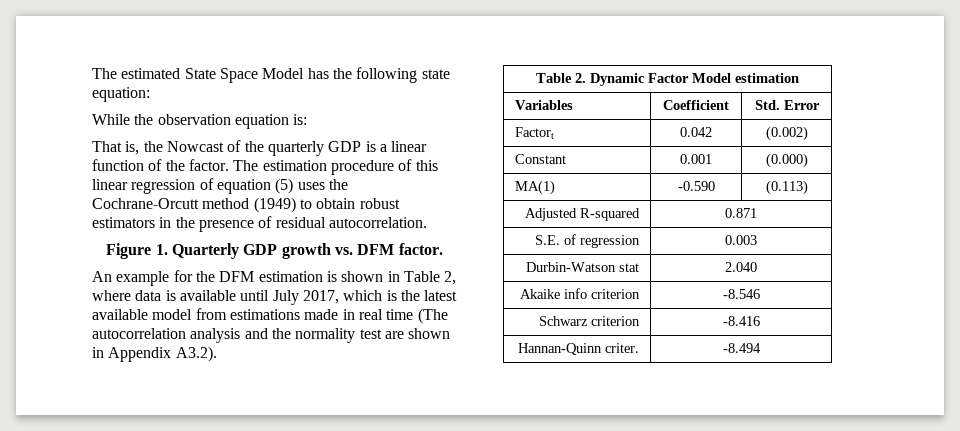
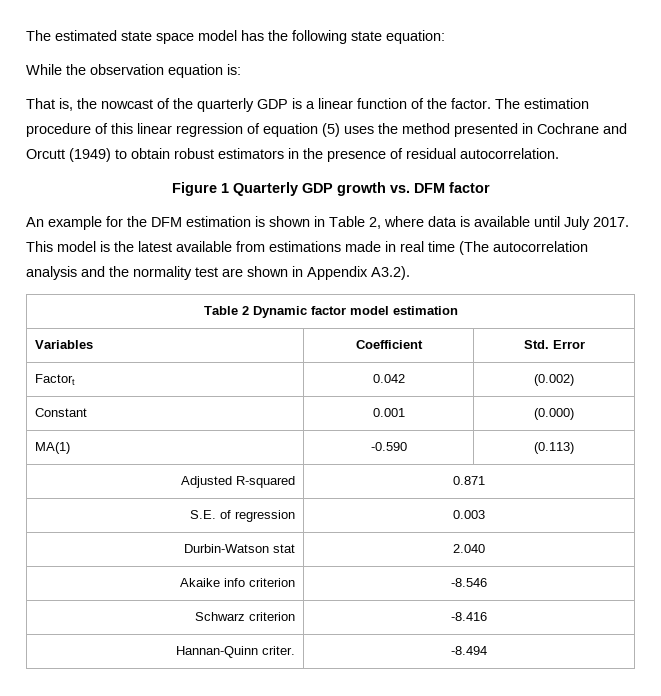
[184,68,305,83] State Space Model -> [121,30,237,44] state space model
[166,141,224,152] Nowcast -> [101,99,153,109] nowcast
[92,198,250,209] Cochrane-Orcutt method -> [402,123,627,137] [26,149,65,159] method presented in Cochrane and Orcutt
[155,244,168,255] 1. -> [220,183,229,193] 1
[398,243,443,255] factor. -> [448,182,490,193] factor
[302,290,383,304] 2017, which -> [593,217,629,227] [26,241,96,252] 2017. This model
[152,309,193,320] model -> (232, 246) none
[575,73,731,86] 2. Dynamic Factor Model -> [241,306,389,318] 2 Dynamic factor model

